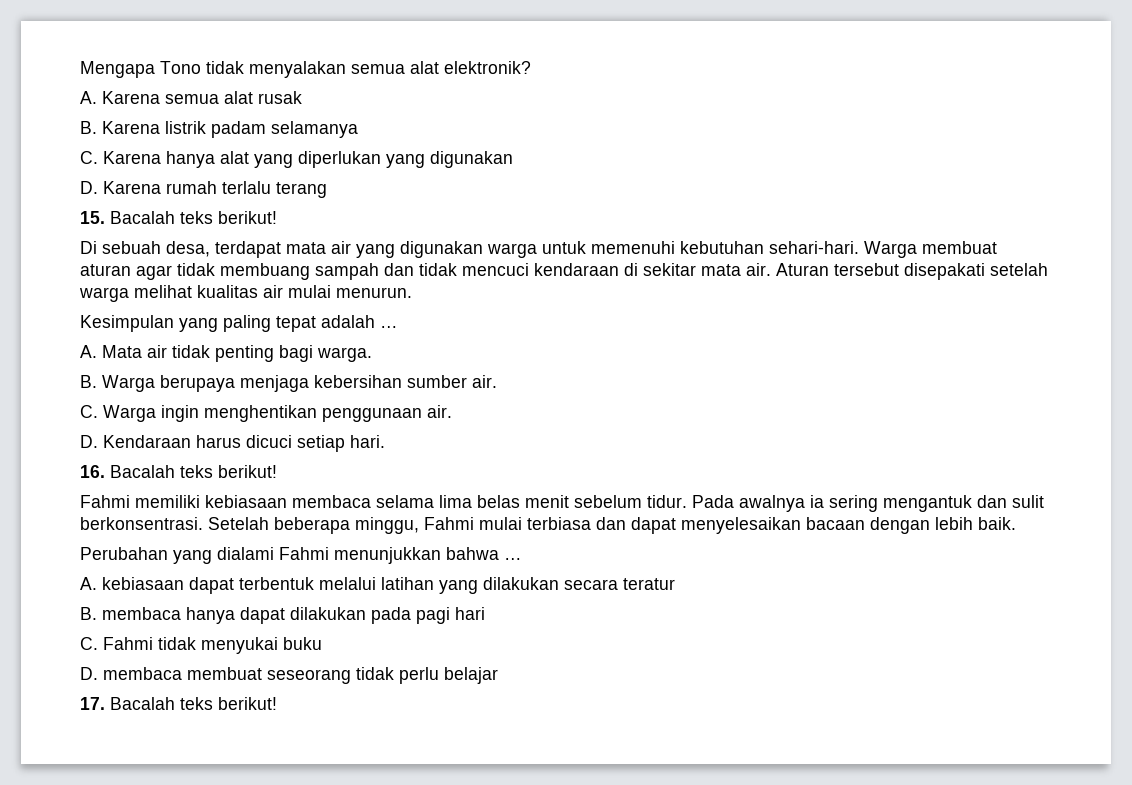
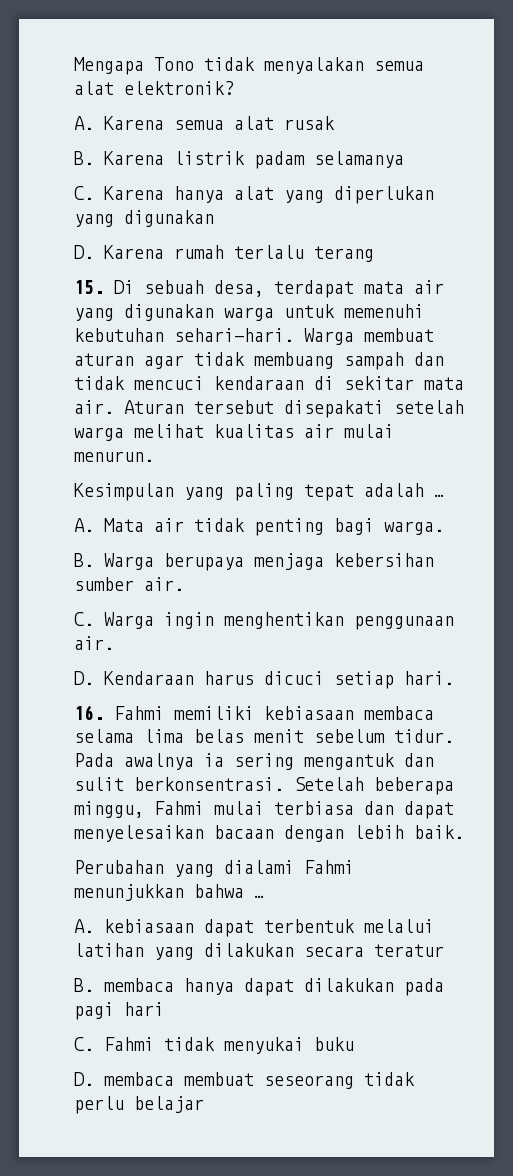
[110,211,277,224] Bacalah teks berikut! // -> (104, 287) none
[110,465,277,478] Bacalah teks berikut! // -> (104, 712) none
[80,697,277,710] // 17. Bacalah teks berikut! -> (204, 1104) none

